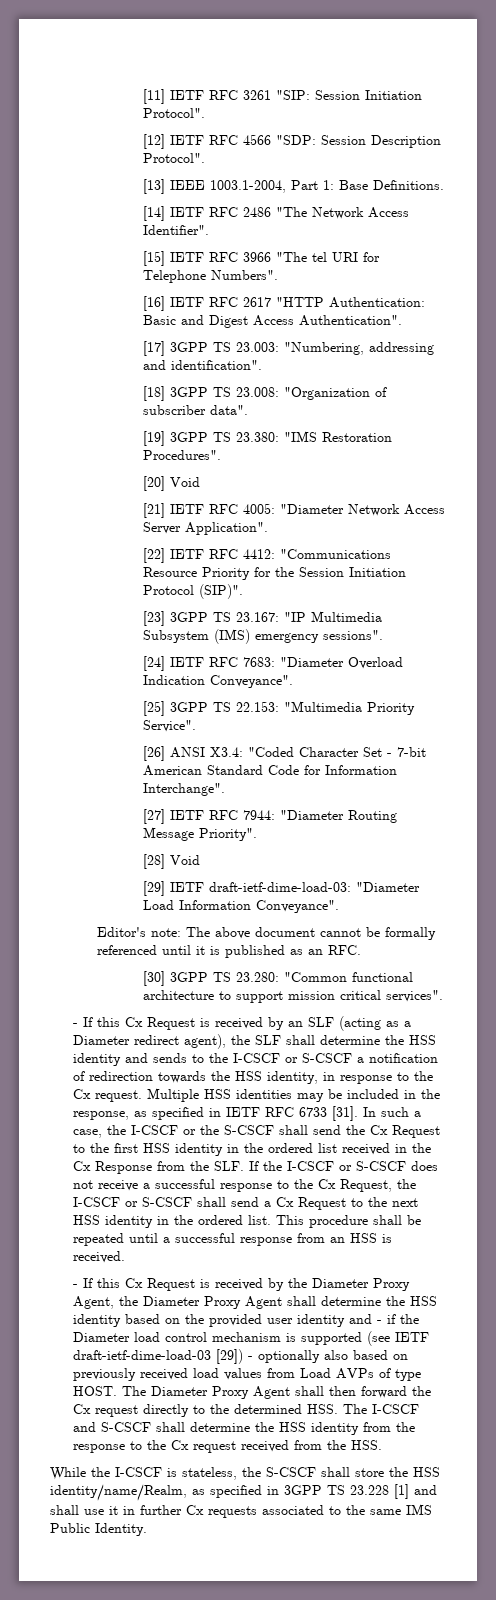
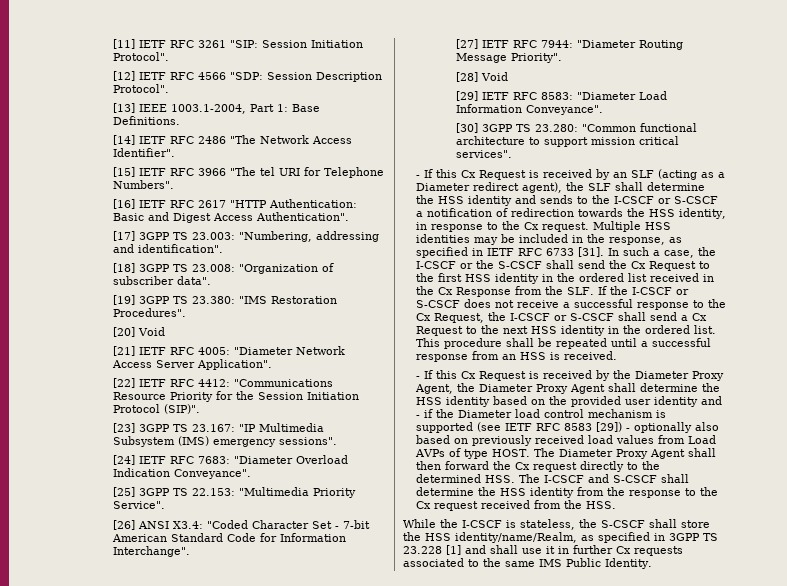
[208,882,351,892] draft-ietf-dime-load-03: -> [512,92,573,100] RFC 8583:
[96,927,436,940] [96,945,361,958] // Editor's note: The above document cannot be formally referenced until it is published as an RFC. -> (603, 110) none
[73,1350,212,1360] draft-ietf-dime-load-03 -> [536,423,593,431] RFC 8583

